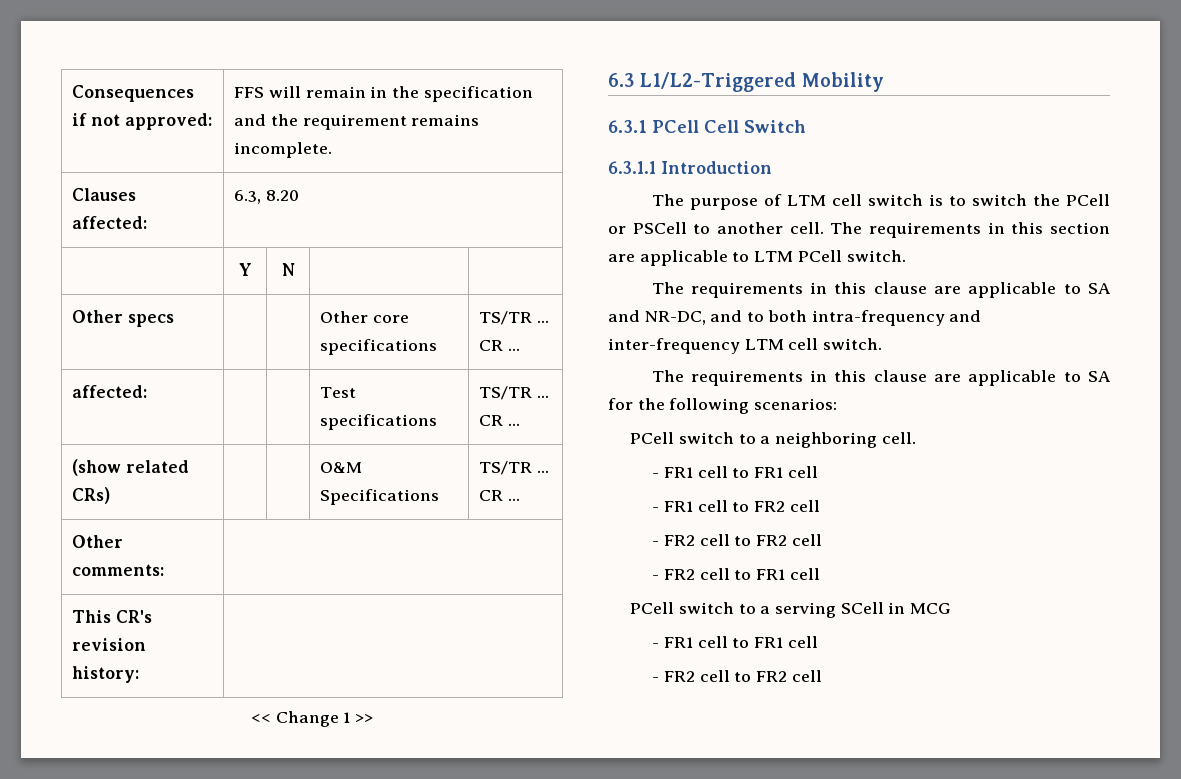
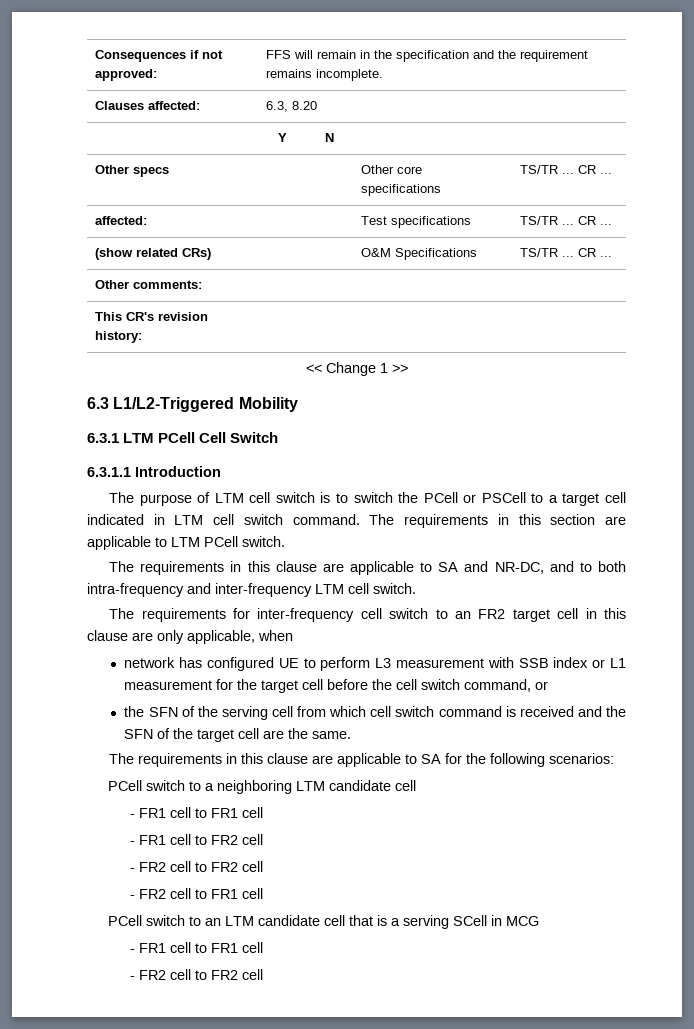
(647, 126) none -> [123,433,155,443] LTM
[717,222,824,234] another cell. -> [548,492,626,506] [87,514,360,525] a target cell indicated in LTM cell switch command.
(883, 344) none -> [109,608,626,622] [87,630,293,644] [124,657,626,671] [124,679,549,693] [124,706,626,720] [124,728,352,742] // The requirements for inter-frequency cell switch to an FR2 target cell in this clause are only applicable, when // network has configured UE to perform L3 measurement with SSB index or L1 measurement for the target cell before the cell switch command, or // the SFN of the serving cell from which cell switch command is received and the SFN of the target cell are the same.
[881,432,916,444] cell. -> [296,780,417,791] LTM candidate cell
(756, 609) none -> [205,915,388,926] an LTM candidate cell that is

